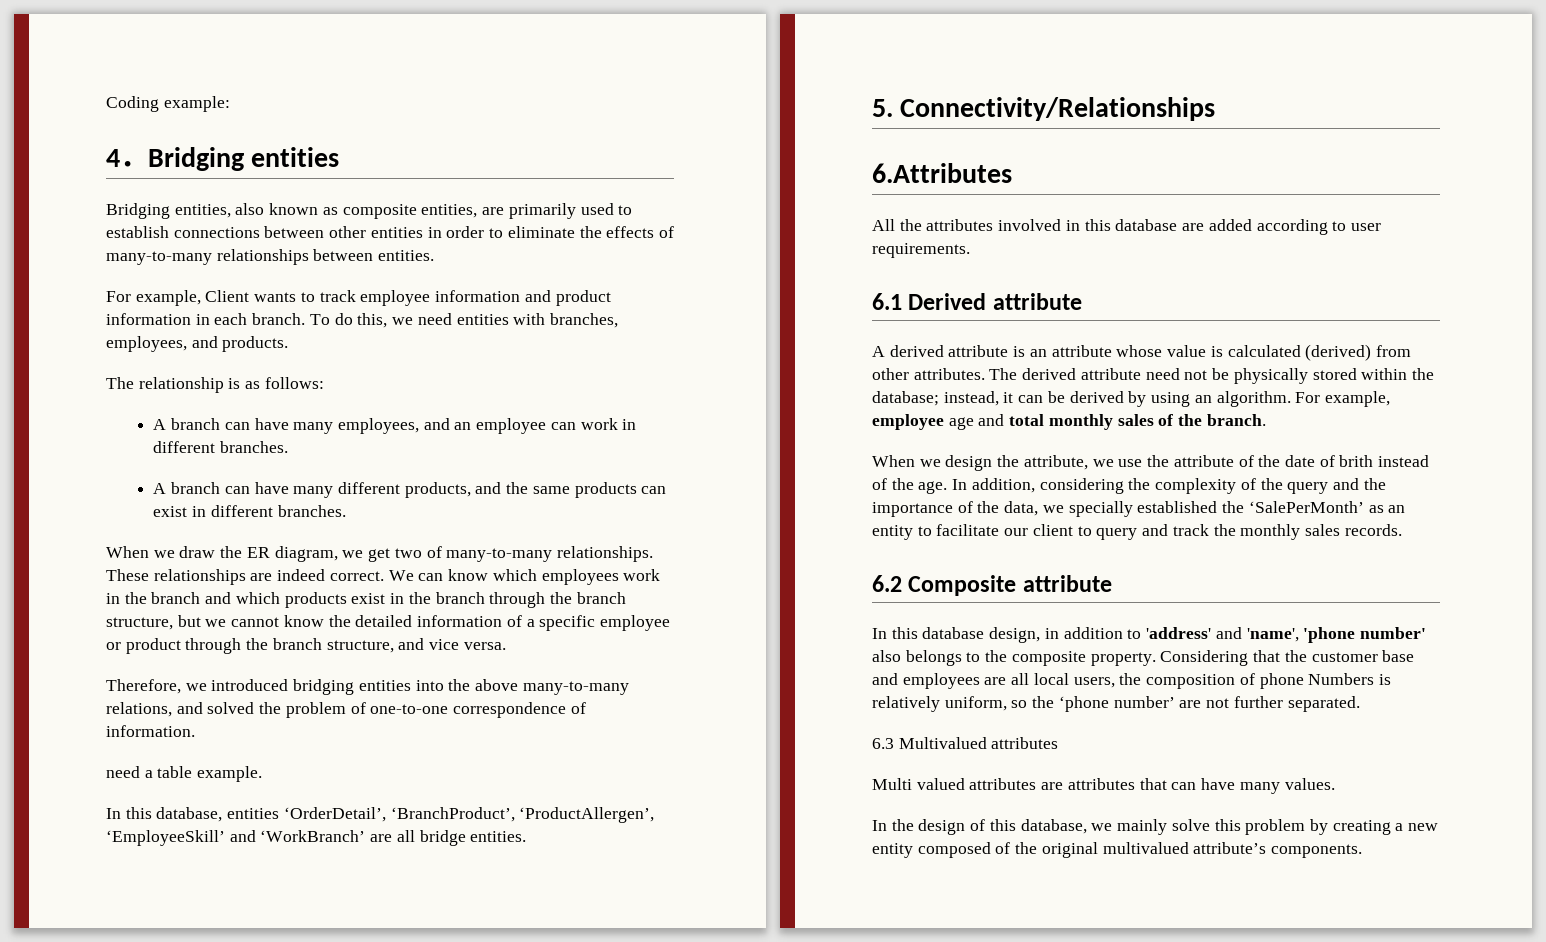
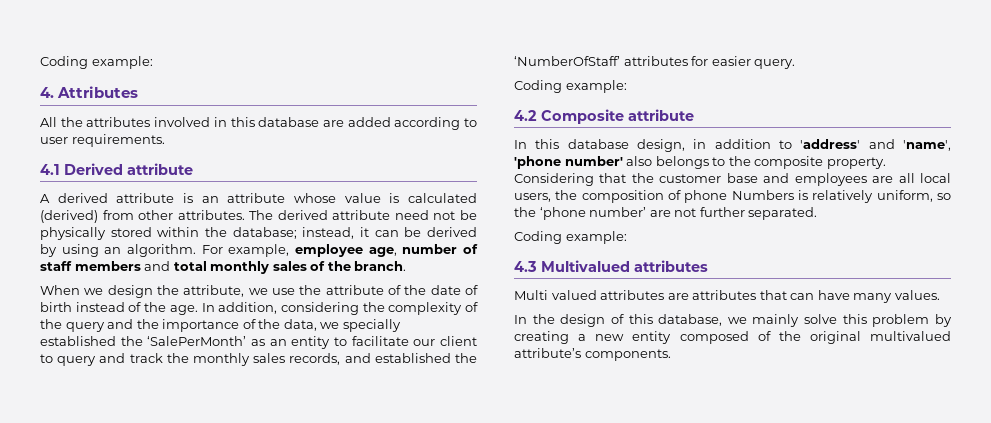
[106,96,230,112] [106,147,340,171] [106,203,633,219] [106,226,674,238] [106,249,435,265] [106,290,611,306] [106,313,618,328] [106,336,289,352] [106,377,324,393] [153,418,637,434] [153,441,289,453] [153,482,667,498] [153,505,346,517] [106,546,653,562] [106,569,661,585] [106,592,626,608] [106,615,670,631] [106,638,506,654] [106,679,629,695] [106,702,586,718] [106,725,195,737] [106,766,263,782] [106,807,655,823] [106,830,527,846] [872,97,1216,121] [872,163,1012,183] Coding example: // 4．Bridging entities // Bridging entities, also known as composite entities, are primarily used to establish connections between other entities in order to eliminate the effects of many-to-many relationships between entities. // For example, Client wants to track employee information and product information in each branch. To do this, we need entities with branches, employees, and products. // The relationship is as follows: // A branch can have many employees, and an employee can work in different branches. // A branch can have many different products, and the same products can exist in different branches. // When we draw the ER diagram, we get two of many-to-many relationships. These relationships are indeed correct. We can know which employees work in the branch and which products exist in the branch through the branch structure, but we cannot know the detailed information of a specific employee or product through the branch structure, and vice versa. // Therefore, we introduced bridging entities into the above many-to-many relations, and solved the problem of one-to-one correspondence of information. // need a table example. // In this database, entities ‘OrderDetail’, ‘BranchProduct’, ‘ProductAllergen’, ‘EmployeeSkill’ and ‘WorkBranch’ are all bridge entities. // 5. Connectivity/Relationships // 6.Attributes -> [40,56,153,69] [40,86,139,98] Coding example: // 4. Attributes
[872,293,902,310] 6.1 -> [40,164,60,175] 4.1
[948,417,974,430] age -> [368,244,479,257] [40,261,141,271] age, number of staff members
[1339,455,1374,467] brith -> [40,302,72,312] birth
[1344,524,1402,536] [872,575,902,592] records. // 6.2 -> [289,353,477,365] [514,56,796,69] [514,80,627,93] [514,110,537,121] records, and established the ‘NumberOfStaff’ attributes for easier query. // Coding example: // 4.2
[872,738,894,749] 6.3 -> [514,231,627,244] [514,261,537,272] Coding example: // 4.3

